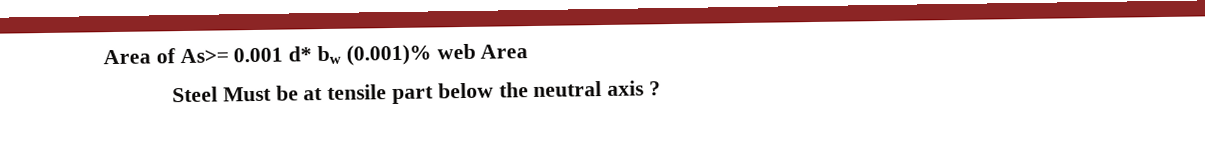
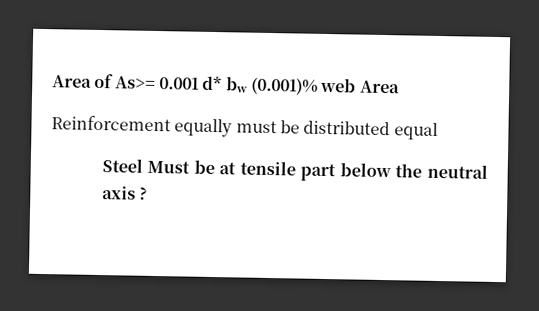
(529, 51) none -> [51,115,438,140] // Reinforcement equally must be distributed equal

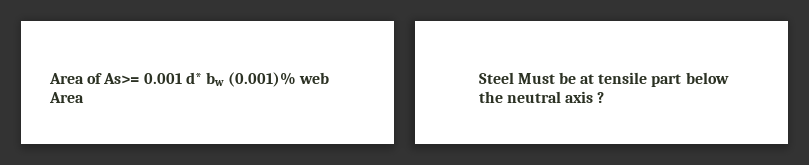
[51,115,438,140] // Reinforcement equally must be distributed equal -> (84, 97) none

